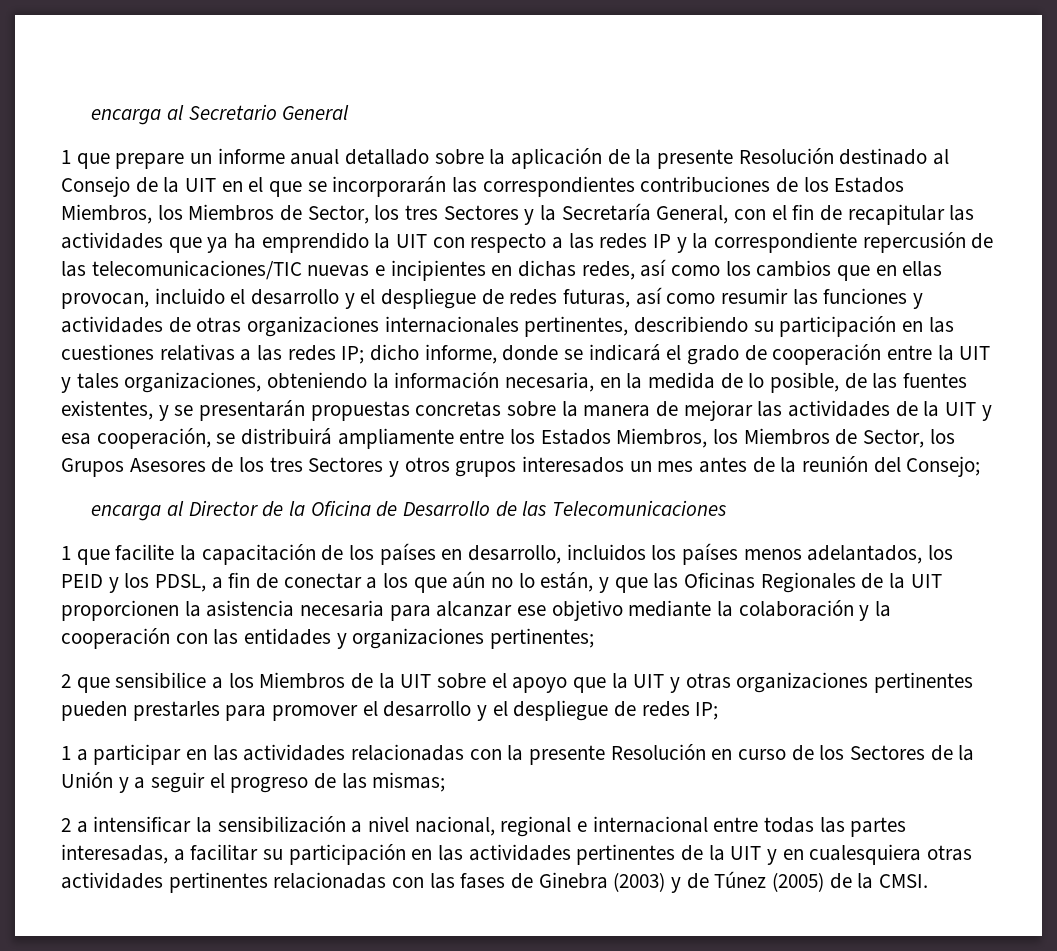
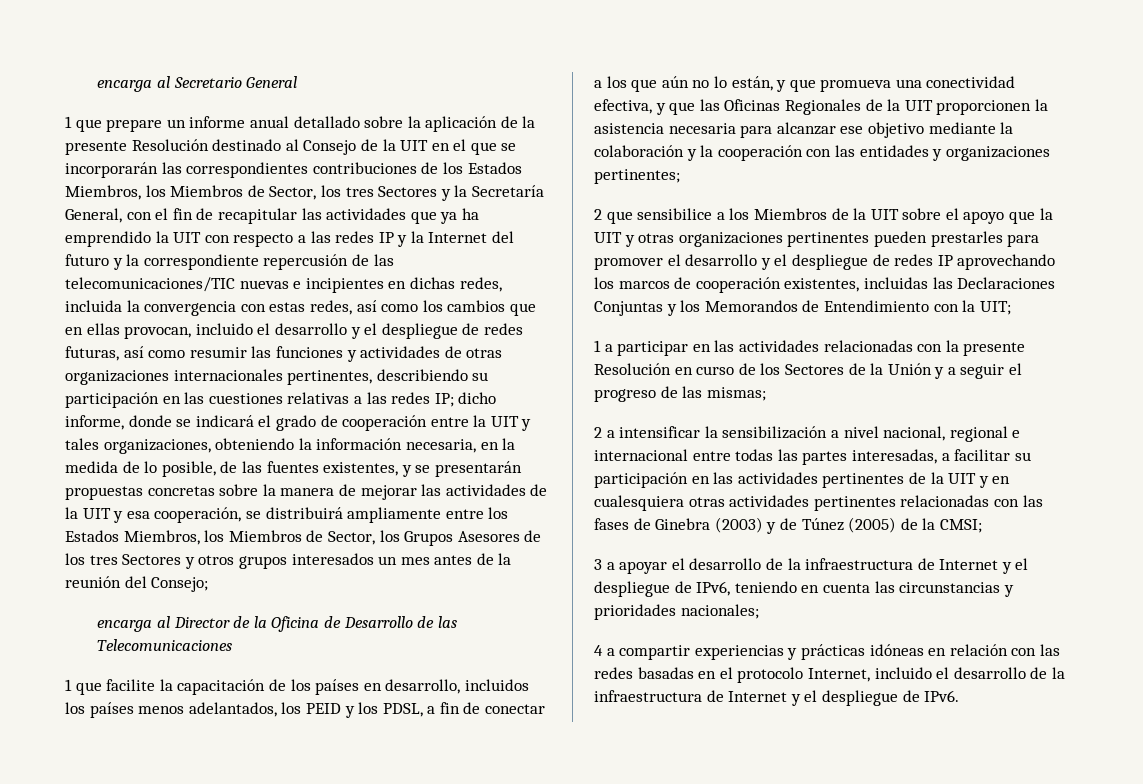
(709, 241) none -> [428,231,515,243] [65,254,140,270] Internet del futuro y la
(635, 270) none -> [65,300,352,316] incluida la convergencia con estas redes,
(648, 585) none -> [820,76,1016,92] [594,99,696,115] promueva una conectividad efectiva, y que
[695,702,719,720] IP; -> [937,254,1056,270] [594,277,1056,293] [594,300,1011,316] IP aprovechando los marcos de cooperación existentes, incluidas las Declaraciones Conjuntas y los Memorandos de Entendimiento con la UIT;
[879,874,929,888] CMSI. -> [939,519,982,533] [594,558,1029,574] [594,581,1014,597] [594,604,759,620] [594,644,1060,660] [594,667,1065,683] [594,690,960,706] CMSI; // 3 a apoyar el desarrollo de la infraestructura de Internet y el despliegue de IPv6, teniendo en cuenta las circunstancias y prioridades nacionales; // 4 a compartir experiencias y prácticas idóneas en relación con las redes basadas en el protocolo Internet, incluido el desarrollo de la infraestructura de Internet y el despliegue de IPv6.

